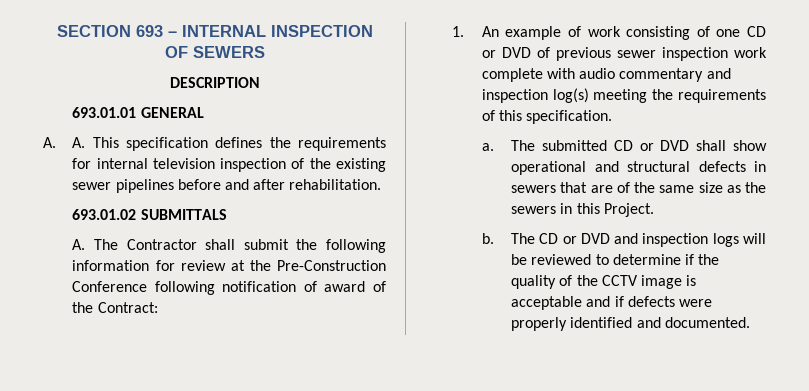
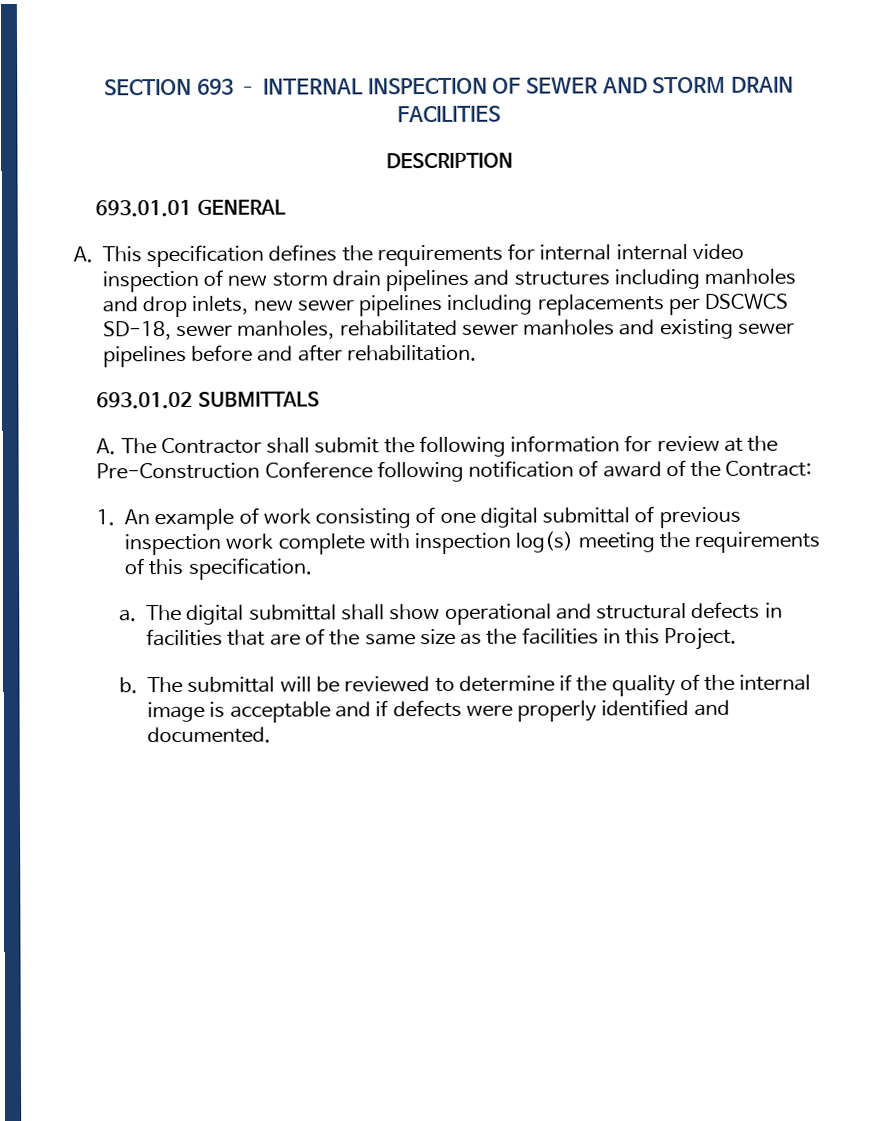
[192,46,265,58] SEWERS -> [526,76,794,94] [397,105,502,123] SEWER AND STORM DRAIN FACILITIES
[72,137,86,148] A. -> (93, 254) none
[152,158,331,172] television inspection of the -> [615,243,744,261] [101,268,797,293] [101,293,790,318] [102,319,656,341] internal video inspection of new storm drain pipelines and structures including manholes and drop inlets, new sewer pipelines including replacements per DSCWCS SD-18, sewer manholes, rehabilitated sewer manholes and
[747,26,766,37] [481,47,531,58] CD or DVD -> [479,507,631,528] digital submittal
[616,50,656,58] sewer -> (741, 517) none
[579,68,731,82] audio commentary and -> (410, 541) none
[541,140,690,151] submitted CD or DVD -> [186,604,337,625] digital submittal
[511,185,557,193] sewers -> [146,628,224,647] facilities
[511,206,557,214] sewers -> [521,627,599,645] facilities
[539,233,739,247] CD or DVD and inspection logs -> [187,676,276,693] submittal
[601,275,638,286] CCTV -> [739,674,812,691] internal

